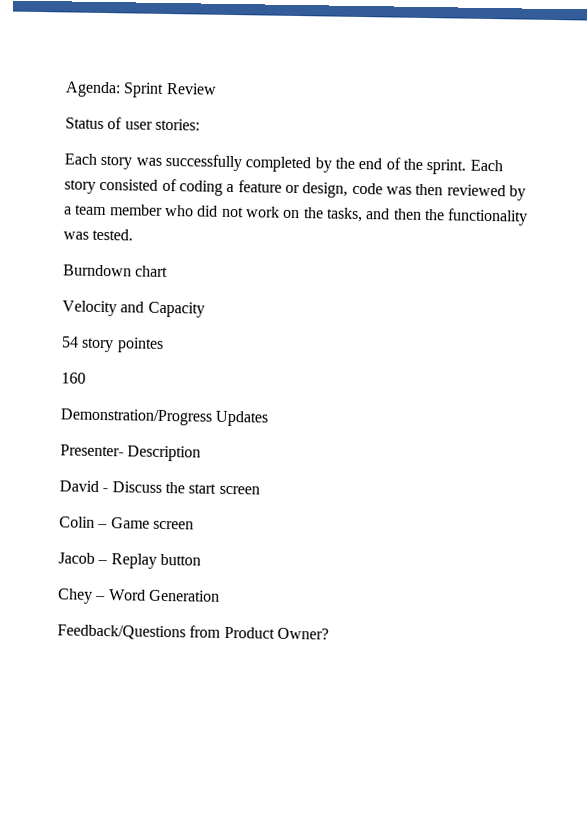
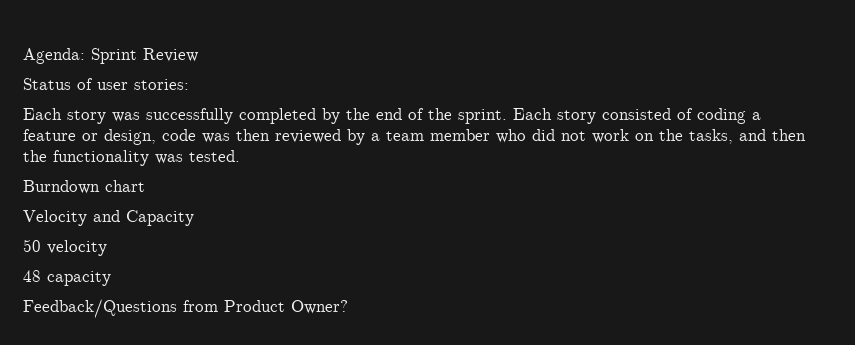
[61,336,164,353] [61,372,86,384] [60,408,269,427] [60,444,202,462] [59,480,260,495] [59,516,194,530] [58,552,201,569] [57,588,220,604] 54 story pointes // 160 // Demonstration/Progress Updates // Presenter- Description // David - Discuss the start screen // Colin – Game screen // Jacob – Replay button // Chey – Word Generation -> [23,239,107,256] [23,270,111,286] 50 velocity // 48 capacity

